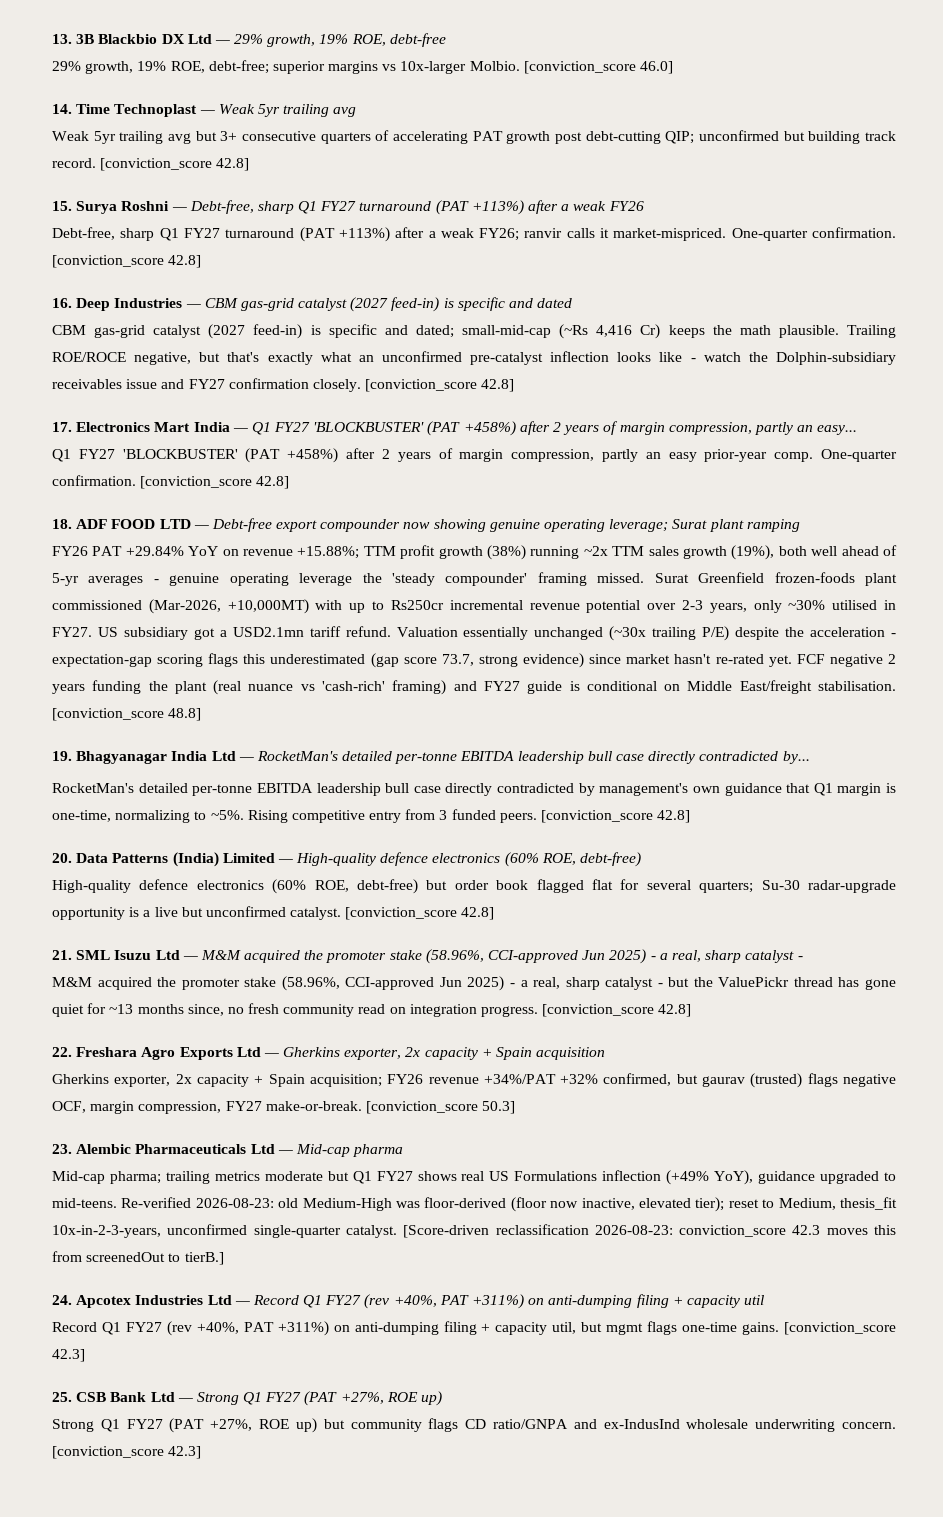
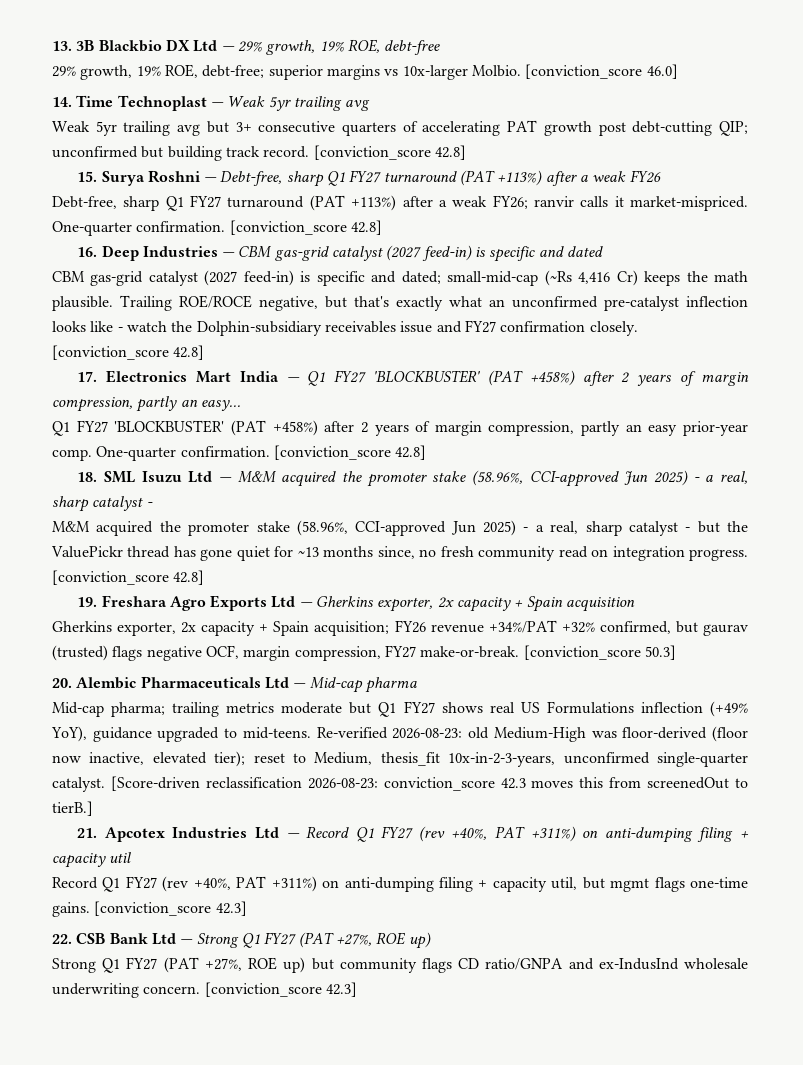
[76,518,800,532] [52,545,897,560] [52,572,898,586] [52,599,896,614] [52,626,897,641] [52,653,897,668] [52,680,896,695] [52,708,202,721] [52,751,810,764] [52,783,896,796] [52,809,691,823] [52,852,642,867] [52,879,896,894] [52,906,495,920] [52,950,72,960] ADF FOOD LTD — Debt-free export compounder now showing genuine operating leverage; Surat plant ramping // FY26 PAT +29.84% YoY on revenue +15.88%; TTM profit growth (38%) running ~2x TTM sales growth (19%), both well ahead of 5-yr averages - genuine operating leverage the 'steady compounder' framing missed. Surat Greenfield frozen-foods plant commissioned (Mar-2026, +10,000MT) with up to Rs250cr incremental revenue potential over 2-3 years, only ~30% utilised in FY27. US subsidiary got a USD2.1mn tariff refund. Valuation essentially unchanged (~30x trailing P/E) despite the acceleration - expectation-gap scoring flags this underestimated (gap score 73.7, strong evidence) since market hasn't re-rated yet. FCF negative 2 years funding the plant (real nuance vs 'cash-rich' framing) and FY27 guide is conditional on Middle East/freight stabilisation. [conviction_score 48.8] // 19. Bhagyanagar India Ltd — RocketMan's detailed per-tonne EBITDA leadership bull case directly contradicted by... // RocketMan's detailed per-tonne EBITDA leadership bull case directly contradicted by management's own guidance that Q1 margin is one-time, normalizing to ~5%. Rising competitive entry from 3 funded peers. [conviction_score 42.8] // 20. Data Patterns (India) Limited — High-quality defence electronics (60% ROE, debt-free) // High-quality defence electronics (60% ROE, debt-free) but order book flagged flat for several quarters; Su-30 radar-upgrade opportunity is a live but unconfirmed catalyst. [conviction_score 42.8] // 21. -> (98, 477) none
[52,1047,72,1057] 22. -> [77,597,98,607] 19.
[52,1144,72,1154] 23. -> [52,678,72,688] 20.
[52,1295,72,1305] 24. -> [77,828,98,838] 21.
[52,1392,72,1402] 25. -> [52,934,72,944] 22.

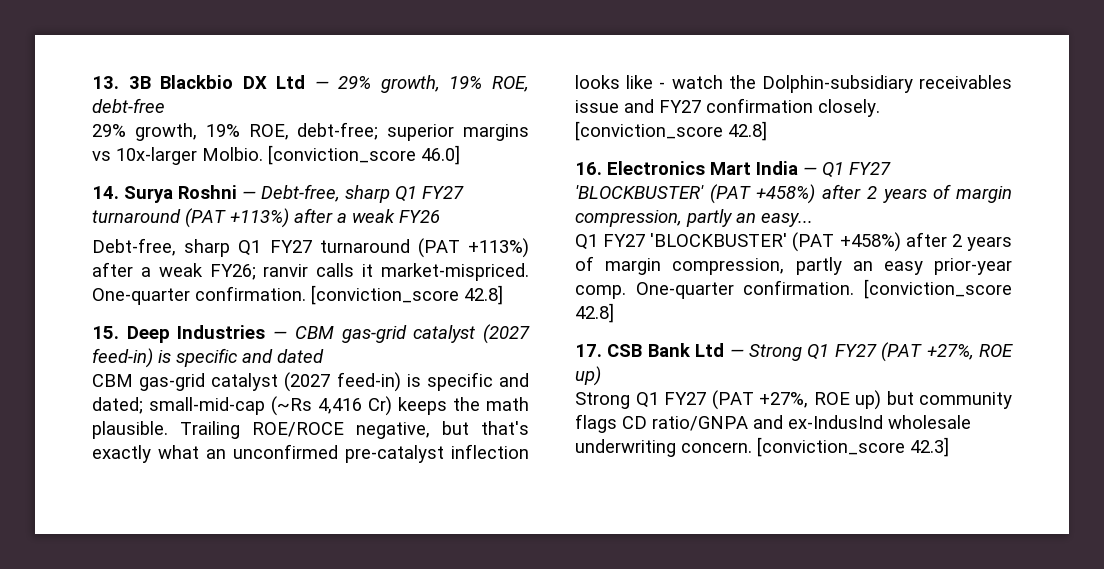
[76,95,371,111] [52,120,748,136] [52,145,466,161] [77,171,98,182] Time Technoplast — Weak 5yr trailing avg // Weak 5yr trailing avg but 3+ consecutive quarters of accelerating PAT growth post debt-cutting QIP; unconfirmed but building track record. [conviction_score 42.8] // 15. -> (119, 192) none
[77,247,98,257] 16. -> [92,326,119,339] 15.
[77,371,98,382] 17. -> [575,162,602,175] 16.
[77,470,749,487] [52,496,153,512] [52,520,748,536] [51,546,749,561] [52,570,205,585] [77,595,636,612] [52,620,749,636] [52,645,676,661] [52,676,417,693] [52,701,749,717] [51,726,749,742] [52,751,749,767] [52,776,748,792] [52,801,93,816] [77,826,749,843] [52,852,132,868] [52,876,748,892] [52,901,247,917] [52,934,72,944] 18. SML Isuzu Ltd — M&M acquired the promoter stake (58.96%, CCI-approved Jun 2025) - a real, sharp catalyst - // M&M acquired the promoter stake (58.96%, CCI-approved Jun 2025) - a real, sharp catalyst - but the ValuePickr thread has gone quiet for ~13 months since, no fresh community read on integration progress. [conviction_score 42.8] // 19. Freshara Agro Exports Ltd — Gherkins exporter, 2x capacity + Spain acquisition // Gherkins exporter, 2x capacity + Spain acquisition; FY26 revenue +34%/PAT +32% confirmed, but gaurav (trusted) flags negative OCF, margin compression, FY27 make-or-break. [conviction_score 50.3] // 20. Alembic Pharmaceuticals Ltd — Mid-cap pharma // Mid-cap pharma; trailing metrics moderate but Q1 FY27 shows real US Formulations inflection (+49% YoY), guidance upgraded to mid-teens. Re-verified 2026-08-23: old Medium-High was floor-derived (floor now inactive, elevated tier); reset to Medium, thesis_fit 10x-in-2-3-years, unconfirmed single-quarter catalyst. [Score-driven reclassification 2026-08-23: conviction_score 42.3 moves this from screenedOut to tierB.] // 21. Apcotex Industries Ltd — Record Q1 FY27 (rev +40%, PAT +311%) on anti-dumping filing + capacity util // Record Q1 FY27 (rev +40%, PAT +311%) on anti-dumping filing + capacity util, but mgmt flags one-time gains. [conviction_score 42.3] // 22. -> [575,344,602,357] 17.

